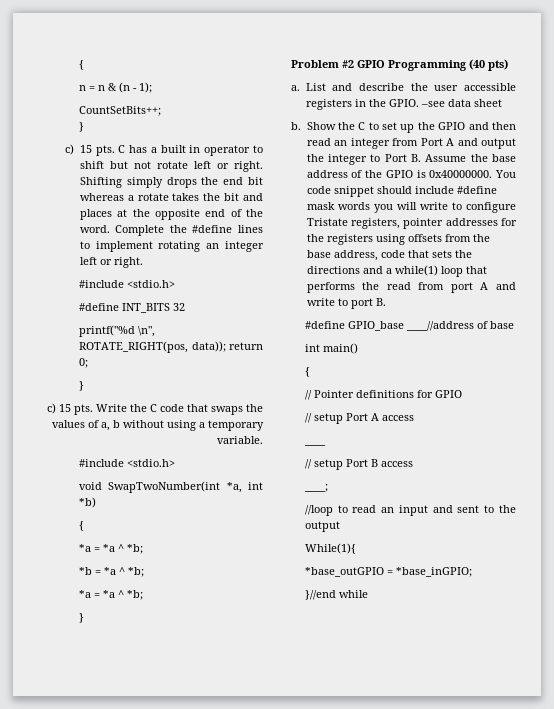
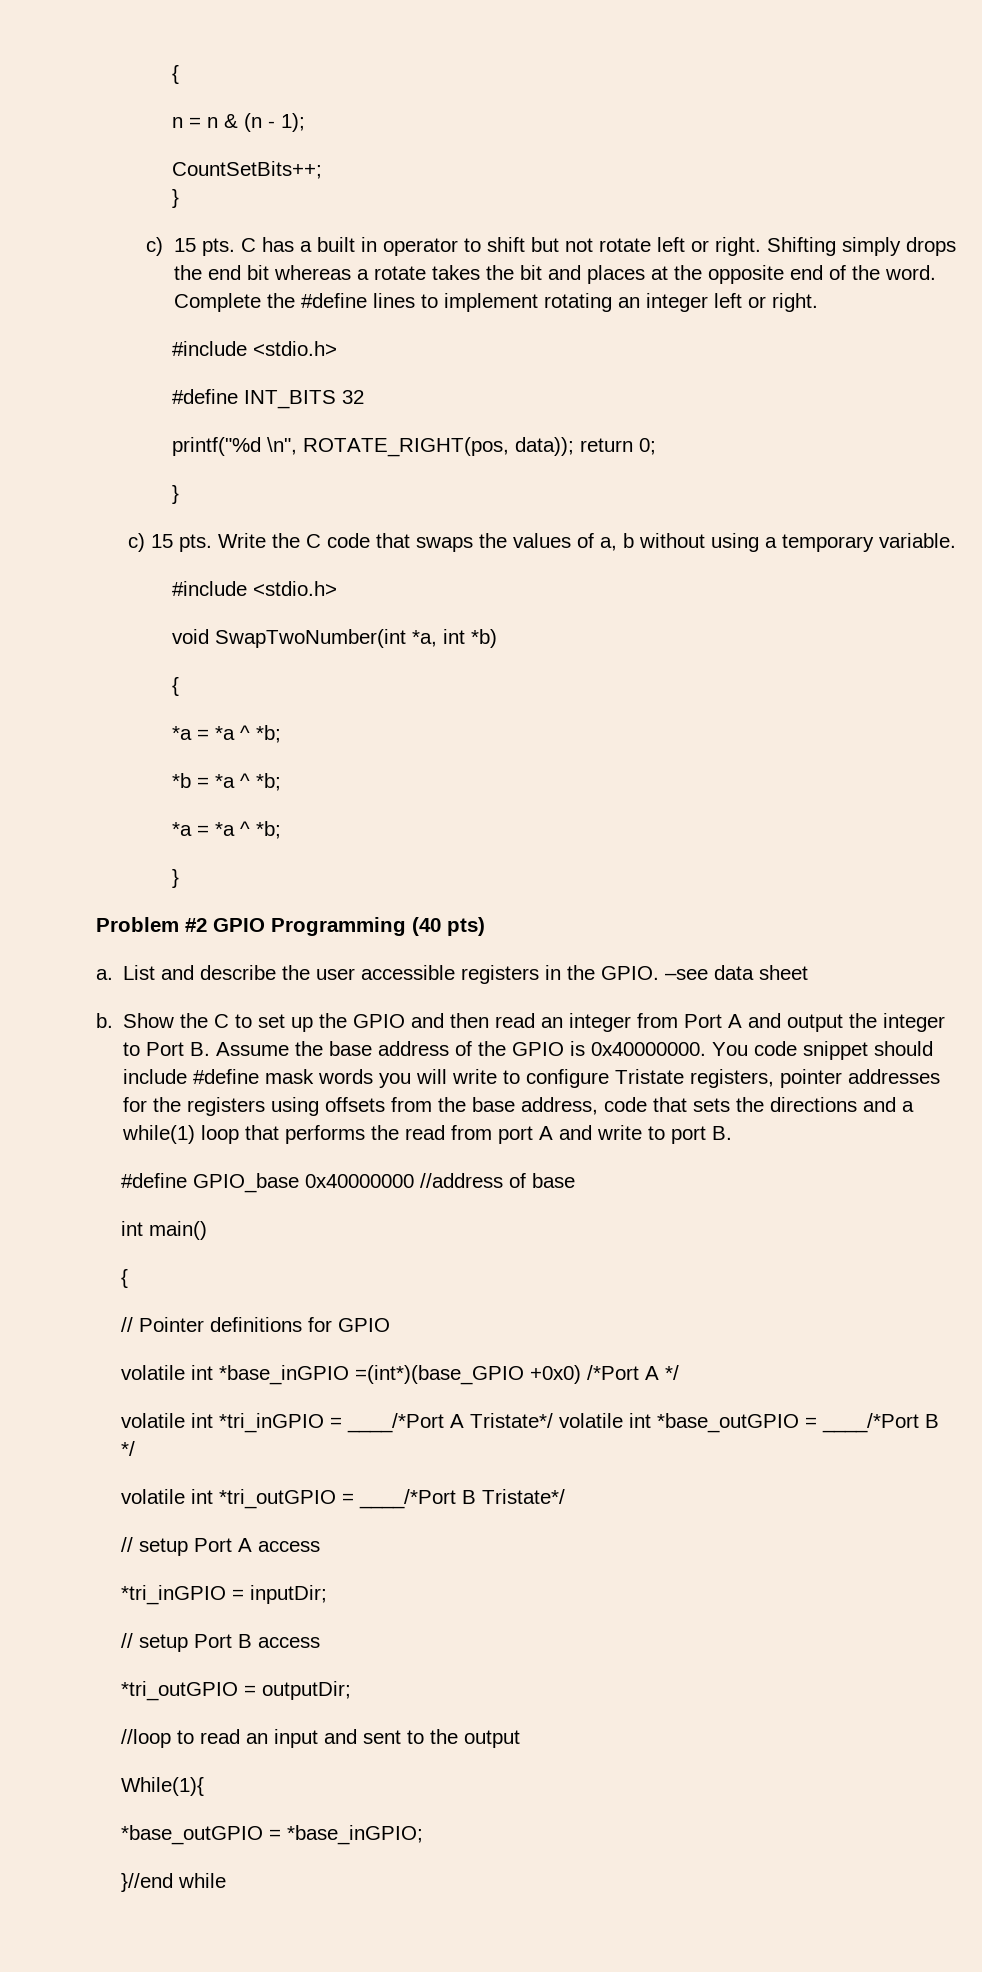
[405,321,474,331] ____//address -> [305,1173,504,1188] 0x40000000 //address
(462, 394) none -> [121,1365,680,1385] [121,1413,940,1433] [121,1441,136,1456] [121,1489,566,1509] // volatile int *base_inGPIO =(int*)(base_GPIO +0x0) /*Port A */ // volatile int *tri_inGPIO = ____/*Port A Tristate*/ volatile int *base_outGPIO = ____/*Port B */ // volatile int *tri_outGPIO = ____/*Port B Tristate*/
[303,444,326,446] ____ -> [121,1585,328,1605] *tri_inGPIO = inputDir;
[303,484,328,492] ____; -> [121,1681,352,1701] *tri_outGPIO = outputDir;

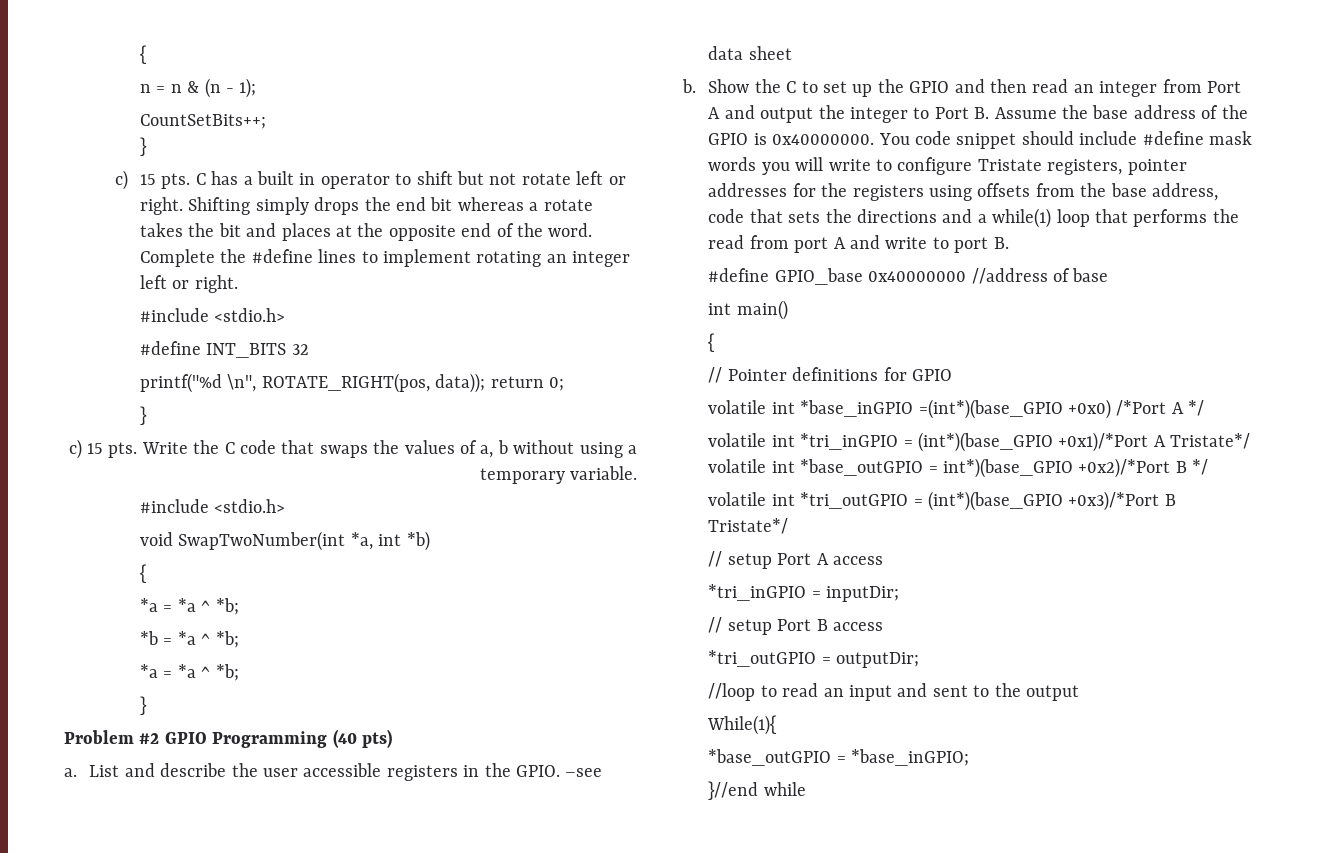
[347,1413,445,1433] ____/*Port -> [917,432,1149,452] (int*)(base_GPIO +0x1)/*Port
[822,1413,920,1433] ____/*Port -> [942,458,1171,478] int*)(base_GPIO +0x2)/*Port
[359,1489,457,1509] ____/*Port -> [927,491,1160,511] (int*)(base_GPIO +0x3)/*Port

